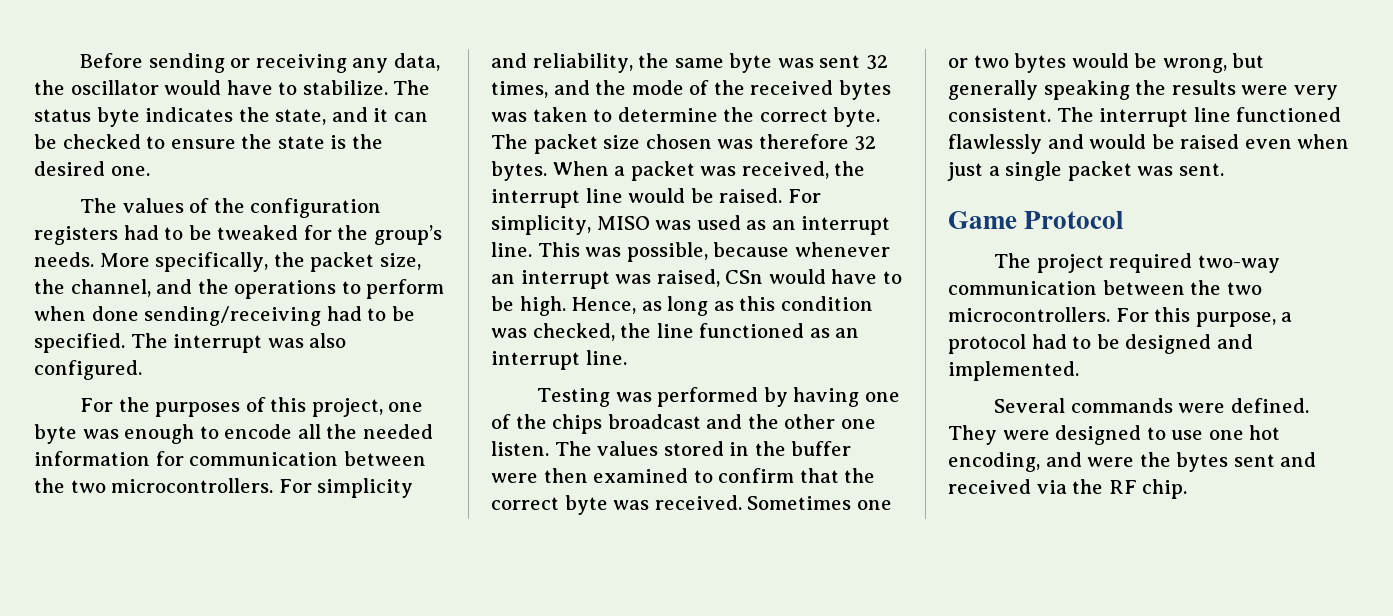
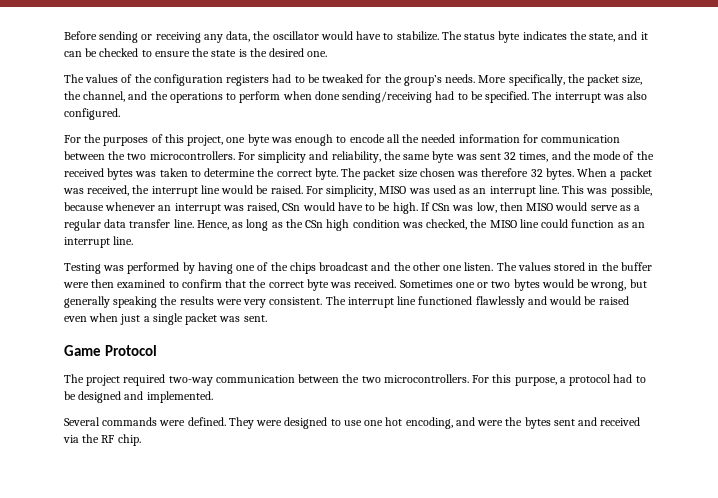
(566, 306) none -> [420,202,641,213] [64,219,194,231] If CSn was low, then MISO would serve as a regular data transfer line.
[739,296,776,311] this -> [285,219,350,231] the CSn high
[656,323,805,338] line functioned -> [489,219,615,228] MISO line could function

